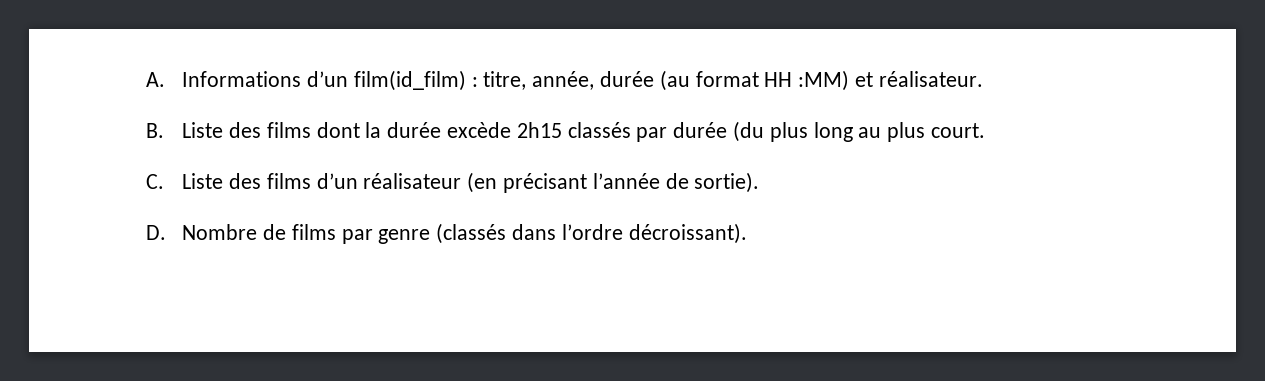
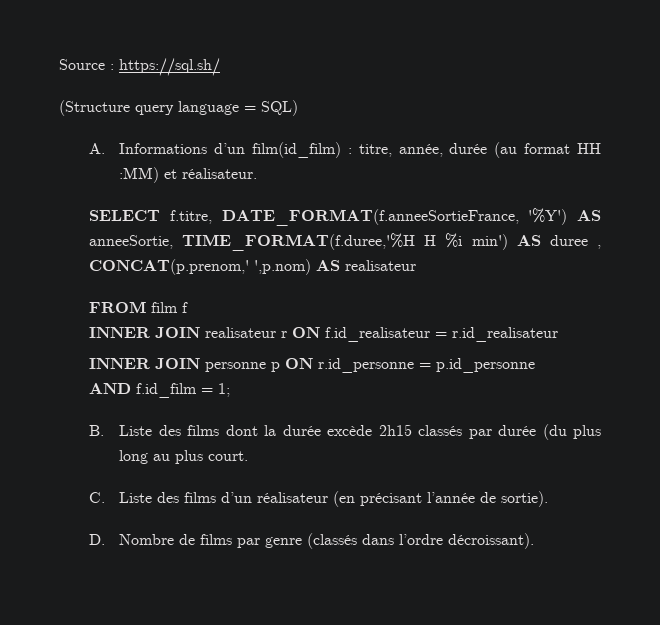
(146, 79) none -> [59,58,220,76] [59,100,298,116] Source : https://sql.sh/ // (Structure query language = SQL) //
(983, 79) none -> [89,208,602,226] [89,233,601,251] [89,259,417,275] [89,301,189,313] [89,327,559,342] [89,358,536,373] [89,383,231,398] // SELECT f.titre, DATE_FORMAT(f.anneeSortieFrance, '%Y') AS anneeSortie, TIME_FORMAT(f.duree,'%H H %i min') AS duree , CONCAT(p.prenom,' ',p.nom) AS realisateur // FROM film f // INNER JOIN realisateur r ON f.id_realisateur = r.id_realisateur // INNER JOIN personne p ON r.id_personne = p.id_personne // AND f.id_film = 1;

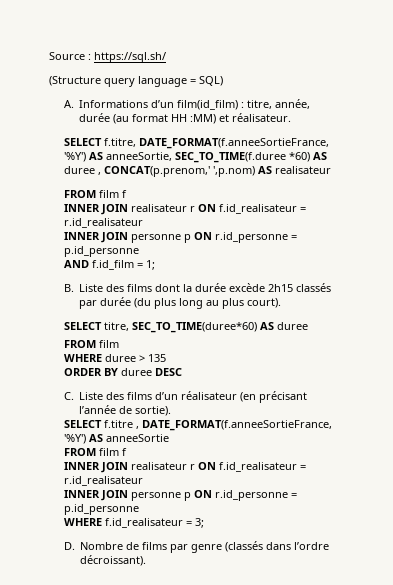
[182,233,508,251] TIME_FORMAT(f.duree,'%H H %i min') -> [174,152,310,163] SEC_TO_TIME(f.duree *60)
[208,451,249,461] court. -> [247,298,282,308] [63,322,308,333] [63,340,119,348] [63,354,166,362] [63,368,182,376] court). // SELECT titre, SEC_TO_TIME(duree*60) AS duree // FROM film // WHERE duree > 135 // ORDER BY duree DESC
(549, 499) none -> [63,420,332,431] [63,434,169,444] [63,448,127,456] [63,462,306,473] [63,476,143,486] [63,490,297,501] [63,504,139,515] [63,518,204,528] // SELECT f.titre , DATE_FORMAT(f.anneeSortieFrance, '%Y') AS anneeSortie // FROM film f // INNER JOIN realisateur r ON f.id_realisateur = r.id_realisateur // INNER JOIN personne p ON r.id_personne = p.id_personne // WHERE f.id_realisateur = 3;

